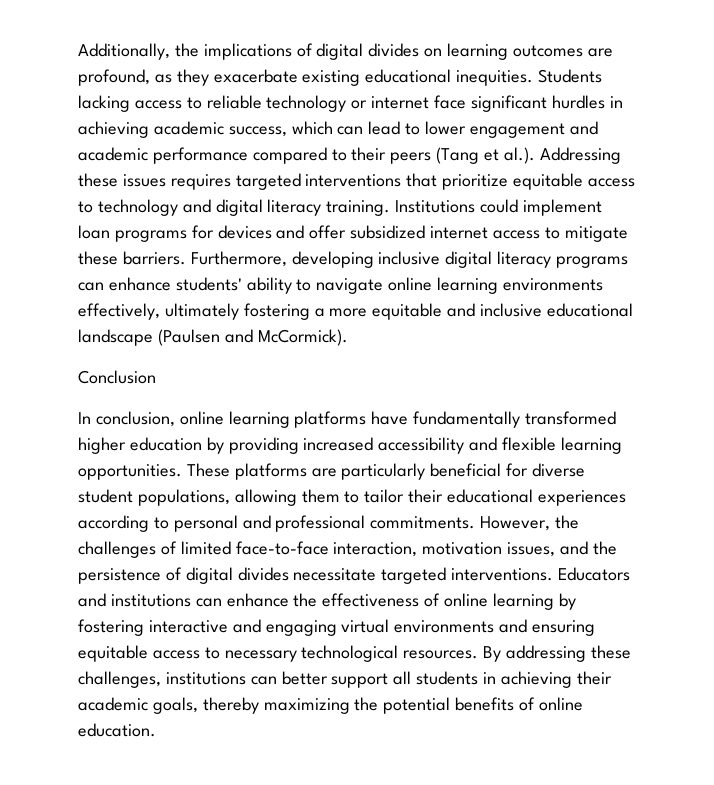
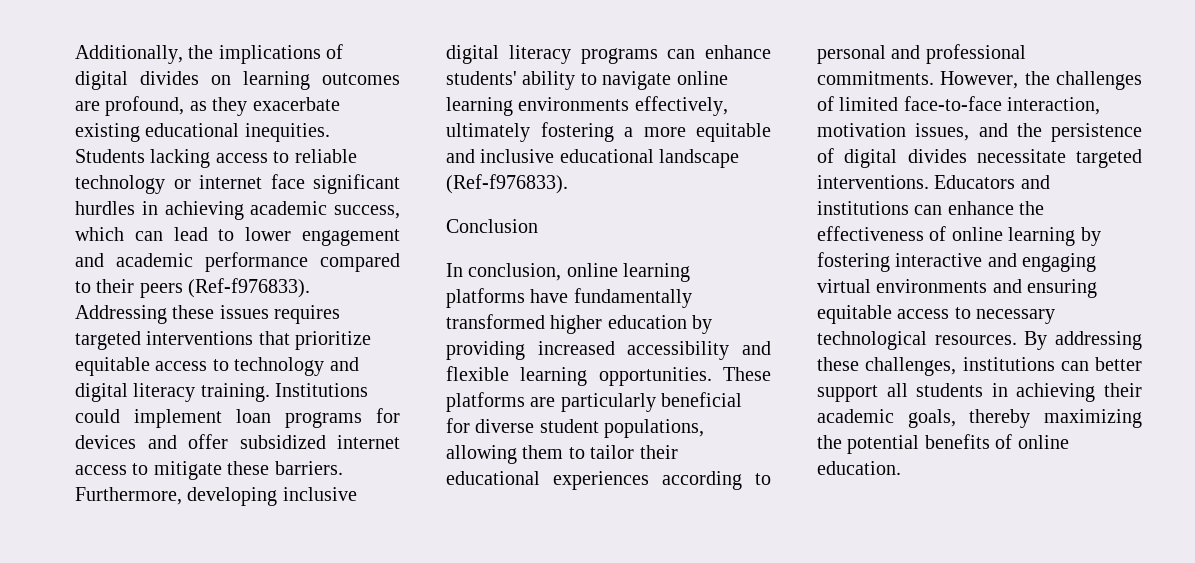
[436,147,535,164] (Tang et al.). -> [188,278,311,298] (Ref-f976833).
[157,329,348,346] (Paulsen and McCormick). -> [446,174,568,194] (Ref-f976833).

